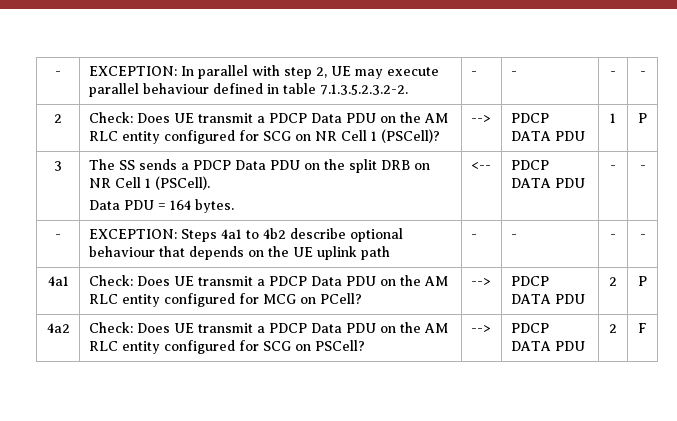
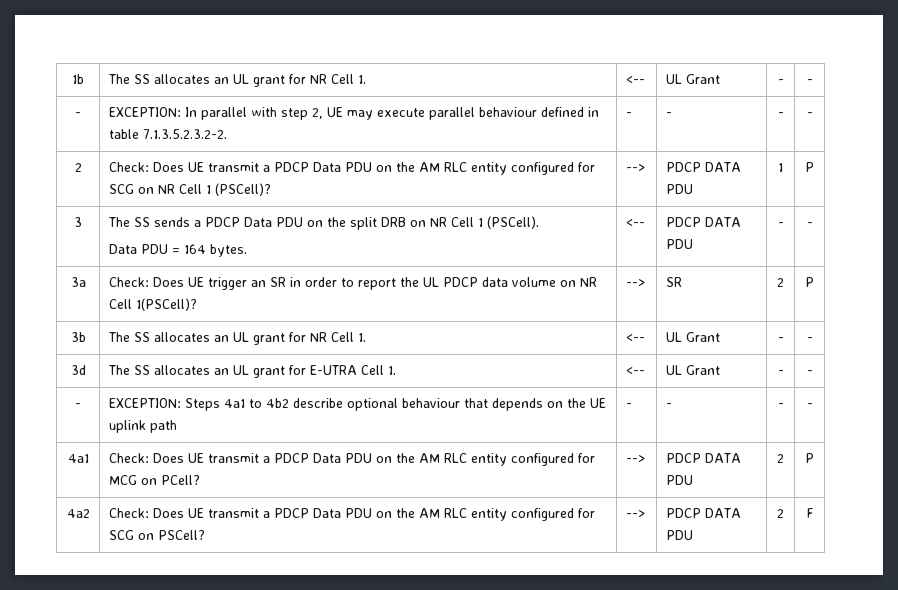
(55, 73) none -> [72,74,84,84] [107,74,366,87] [625,76,645,84] [665,74,720,84] [777,79,784,84] [806,79,813,84] 1b | The SS allocates an UL grant for NR Cell 1. | <-- | UL Grant | - | - //
(646, 167) none -> [70,277,86,287] [108,277,597,290] [108,298,197,311] [625,279,645,287] [665,277,682,287] [777,278,784,287] [805,277,814,287] [70,332,86,342] [107,332,366,345] [625,334,645,342] [665,332,720,342] [777,337,784,342] [806,337,813,342] [70,365,86,375] [107,365,396,378] [625,367,645,375] [665,365,720,375] [777,370,784,375] [806,370,813,375] // 3a | Check: Does UE trigger an SR in order to report the UL PDCP data volume on NR Cell 1(PSCell)? | --> | SR | 2 | P // 3b | The SS allocates an UL grant for NR Cell 1. | <-- | UL Grant | - | - // 3d | The SS allocates an UL grant for E-UTRA Cell 1. | <-- | UL Grant | - | -

